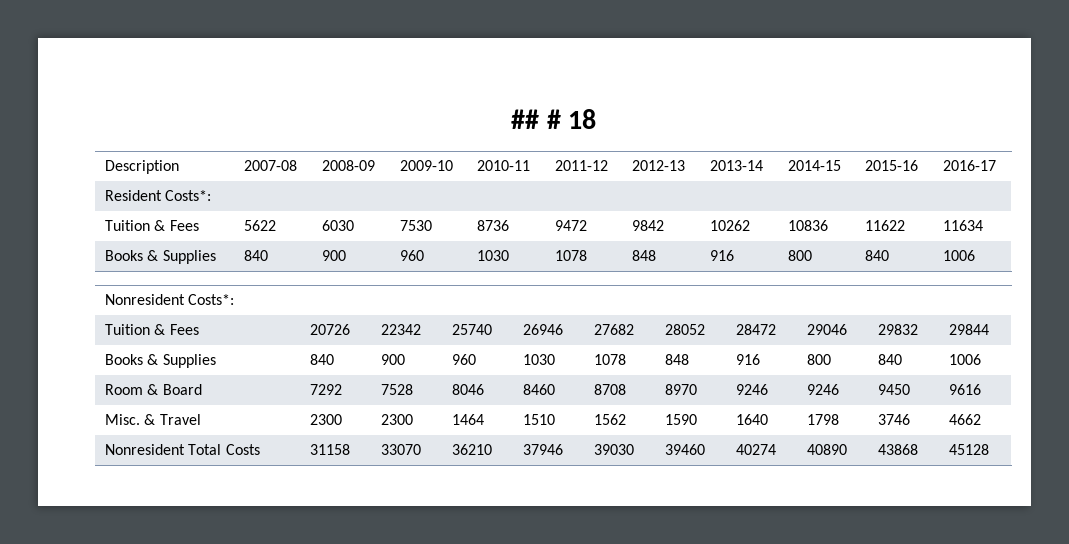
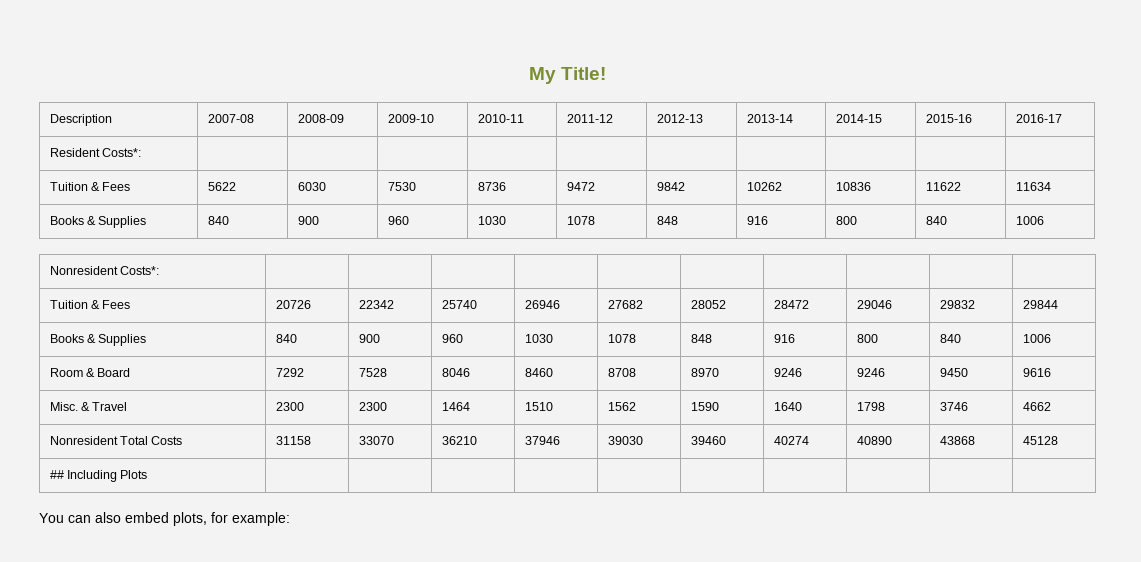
[510,109,597,129] ## # 18 -> [528,67,607,84] My Title!
(990, 449) none -> [49,470,148,482] [39,512,290,526] // ## Including Plots | | | | | | | | | | // You can also embed plots, for example:

